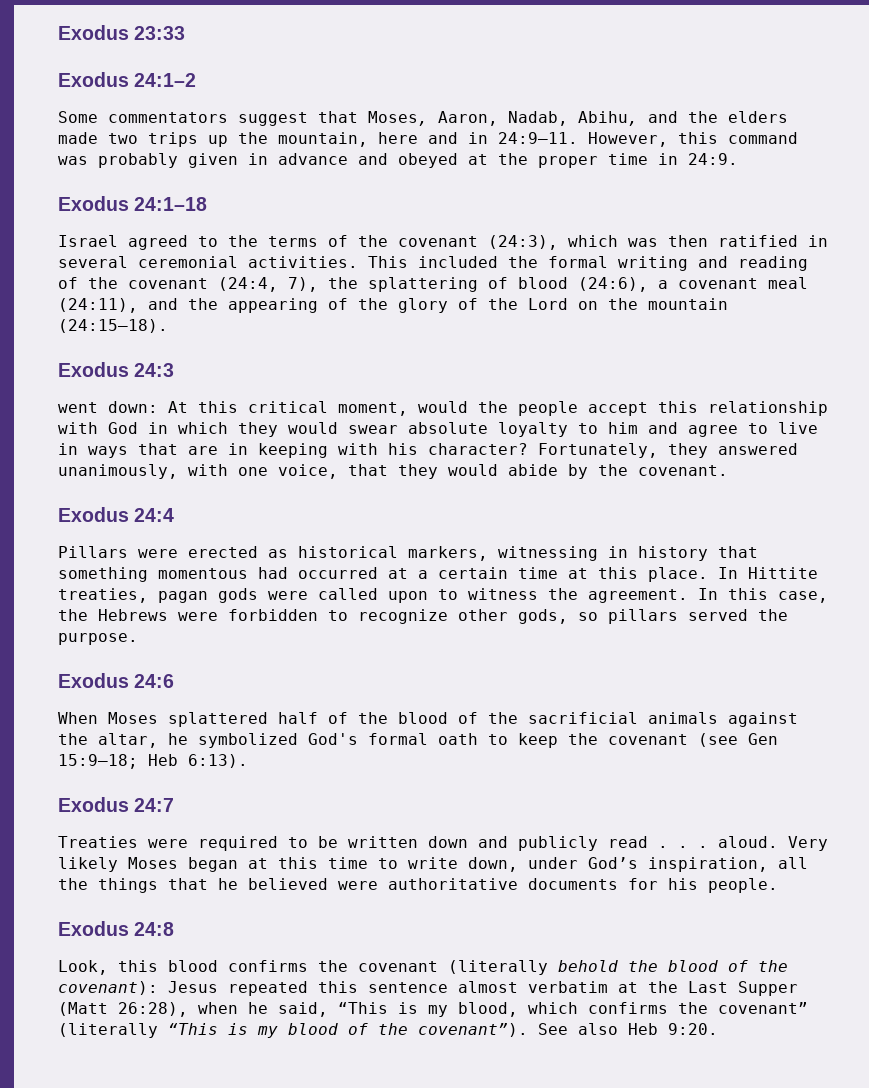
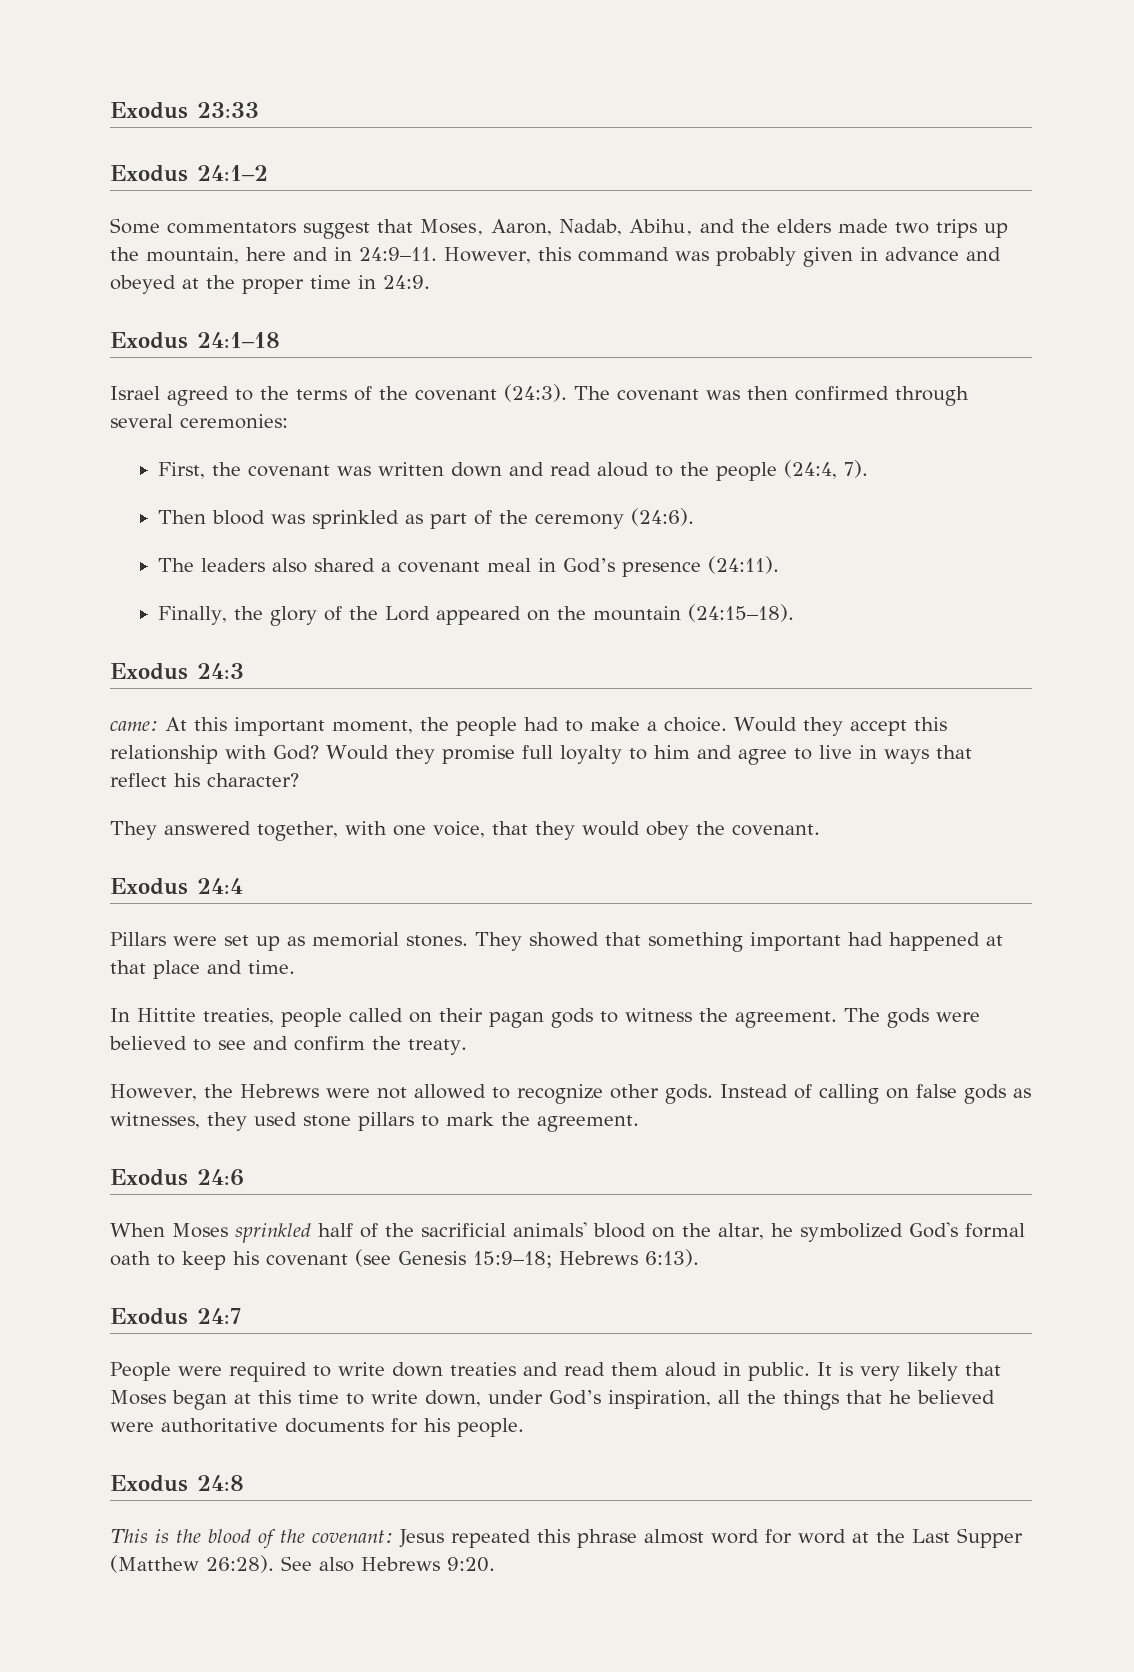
[488,235,828,250] [58,256,808,271] [58,277,808,292] [58,298,348,313] (24:3), which was then ratified in several ceremonial activities. This included the formal writing and reading of the covenant (24:4, 7), the splattering of blood (24:6), a covenant meal (24:11), and the appearing of -> [504,384,969,406] [110,414,288,429] [157,460,868,481] [157,508,694,529] [157,556,779,577] [157,606,227,625] (24:3). The covenant was then confirmed through several ceremonies: // First, the covenant was written down and read aloud to the people (24:4, 7). // Then blood was sprinkled as part of the ceremony (24:6). // The leaders also shared a covenant meal in God’s presence (24:11). // Finally,
(568, 304) none -> [435,606,521,625] appeared
[58,401,828,416] [58,422,488,437] went down: At this critical moment, would the people accept this relationship with God in which they would swear absolute -> [110,717,947,736] [110,745,553,764] came: At this important moment, the people had to make a choice. Would they accept this relationship with God? Would they promise full
[188,443,798,458] [58,464,178,479] are in keeping with his character? Fortunately, they answered unanimously, -> [110,773,299,787] [110,821,338,841] reflect his character? // They answered together,
[508,464,588,479] abide by -> [645,821,689,840] obey
[188,546,758,561] [58,567,818,582] [58,588,828,603] erected as historical markers, witnessing in history that something momentous had occurred at a certain time at this place. In Hittite treaties, pagan gods were called upon to witness the agreement. In this case, -> [224,932,1003,952] [110,960,295,979] [110,1008,980,1028] [109,1036,467,1055] [110,1084,197,1101] set up as memorial stones. They showed that something important had happened at that place and time. // In Hittite treaties, people called on their pagan gods to witness the agreement. The gods were believed to see and confirm the treaty. // However,
[228,609,318,621] forbidden -> [376,1084,486,1099] not allowed
[518,609,788,624] [58,633,138,645] gods, so pillars served the purpose. -> [664,1084,1031,1104] [110,1112,639,1132] gods. Instead of calling on false gods as witnesses, they used stone pillars to mark the agreement.
[168,712,268,727] splattered -> [235,1223,311,1243] sprinkled
[398,712,798,727] blood of the sacrificial animals against -> [421,1222,675,1238] sacrificial animals' blood on
[568,733,598,745] the -> [233,1251,259,1265] his
[748,733,778,745] [58,754,178,769] Gen 15:9–18; Heb -> [398,1251,638,1268] Genesis 15:9–18; Hebrews
[58,836,138,848] Treaties -> [110,1362,171,1381] People
[318,836,828,851] [58,857,118,872] be written down and publicly read . . . aloud. Very likely -> [337,1362,1001,1381] write down treaties and read them aloud in public. It is very likely that
[58,960,788,975] [58,981,158,995] Look, this blood confirms the covenant (literally behold the blood of the covenant): -> [110,1529,393,1549] This is the blood of the covenant:
[368,981,798,996] [58,1002,808,1017] [58,1023,528,1038] sentence almost verbatim at the Last Supper (Matt 26:28), when he said, “This is my blood, which confirms the covenant” (literally “This is my blood of the covenant”). -> [577,1528,1023,1548] [110,1555,274,1573] phrase almost word for word at the Last Supper (Matthew 26:28).
[628,1023,658,1035] Heb -> [361,1557,440,1571] Hebrews

